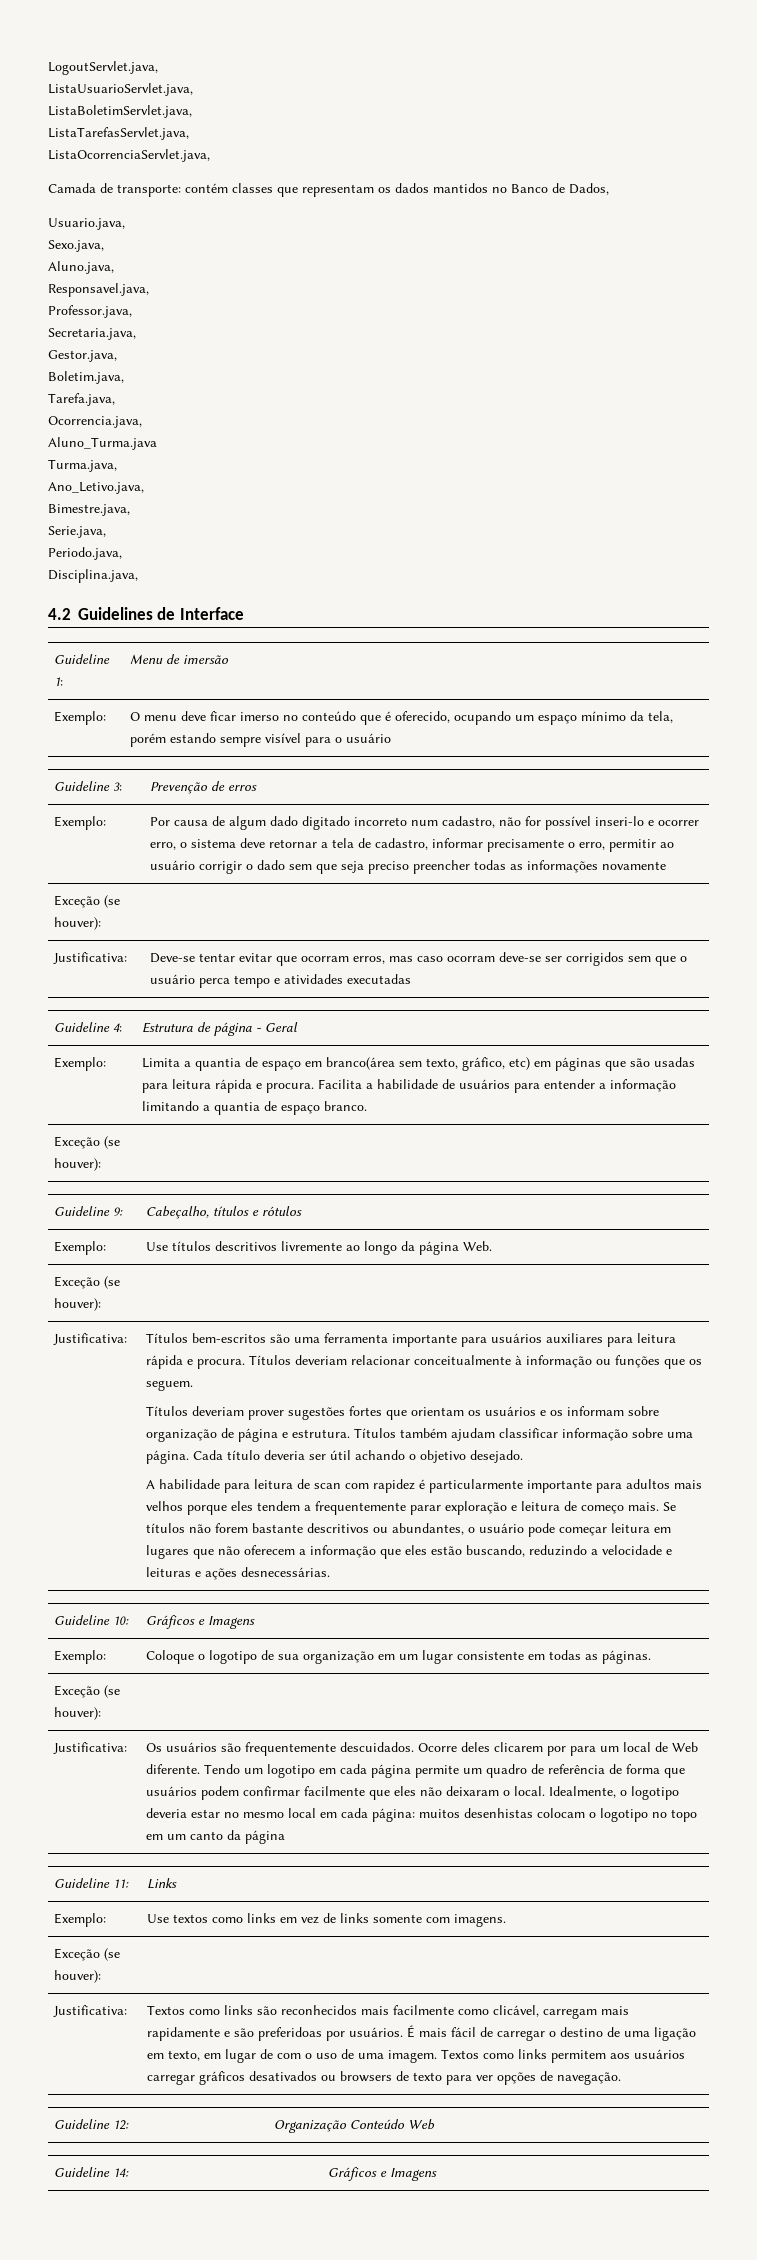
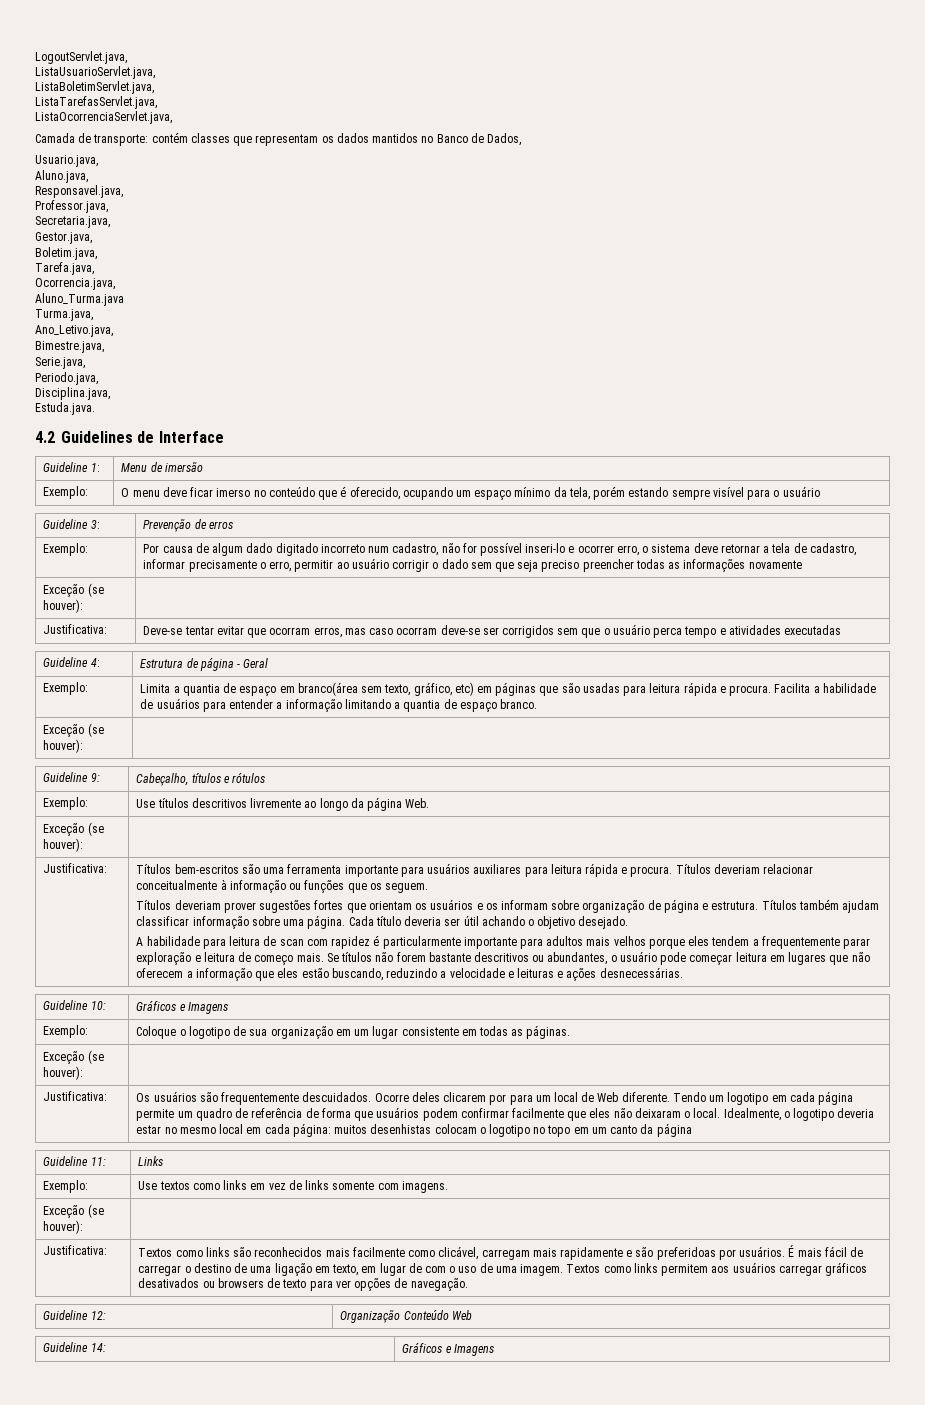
[48,240,104,252] // Sexo.java, -> (98, 161) none
(138, 576) none -> [35,402,95,415] // Estuda.java.

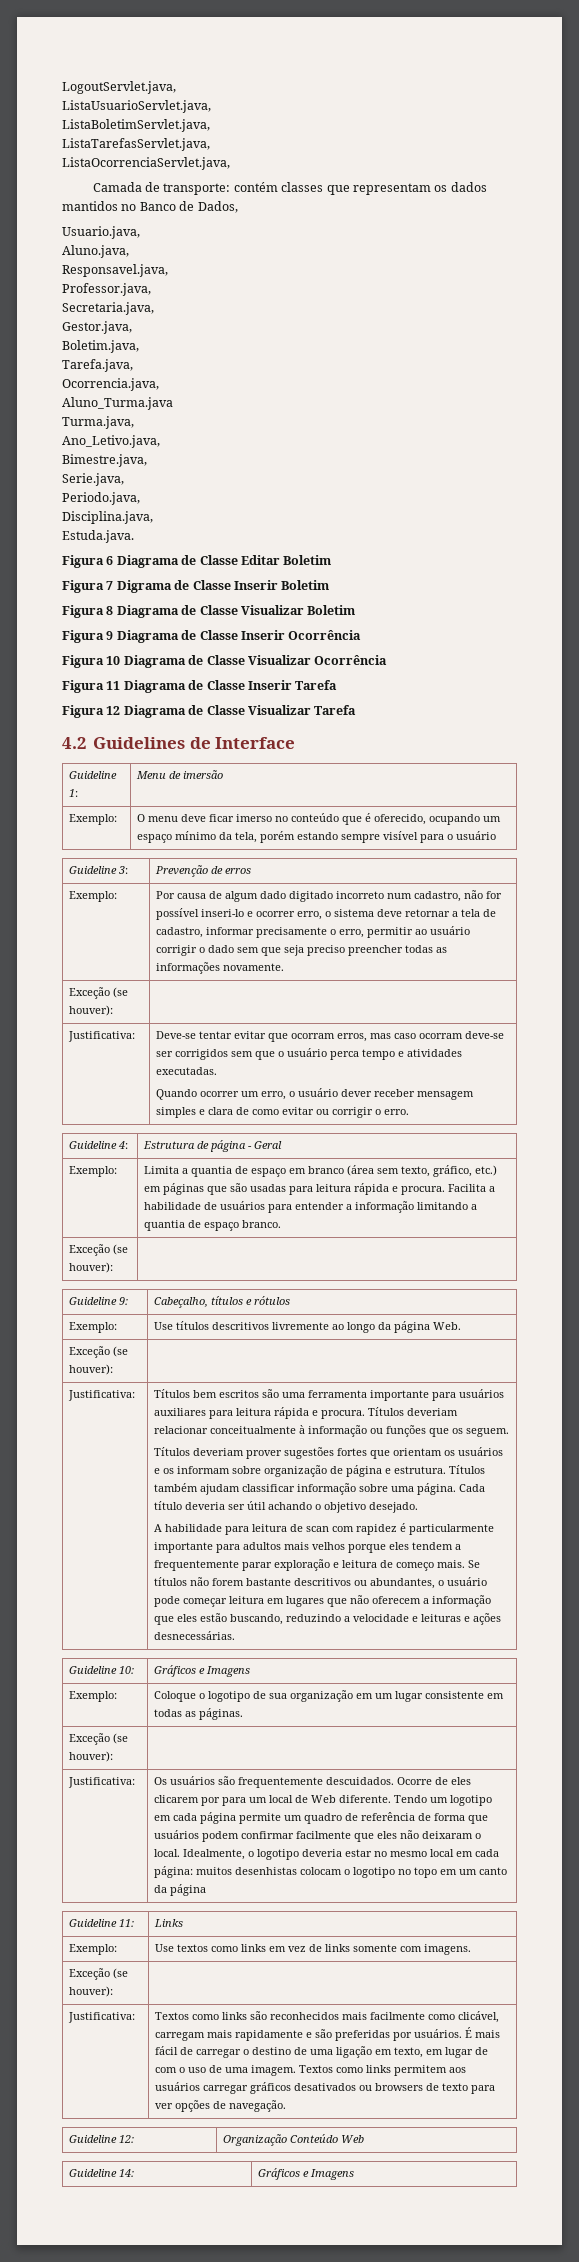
(95, 408) none -> [62,555,332,568] [62,580,330,593] [62,605,356,618] [62,630,362,643] [62,655,388,668] [62,680,338,693] [62,705,357,718] // Figura 6 Diagrama de Classe Editar Boletim // Figura 7 Digrama de Classe Inserir Boletim // Figura 8 Diagrama de Classe Visualizar Boletim // Figura 9 Diagrama de Classe Inserir Ocorrência // Figura 10 Diagrama de Classe Visualizar Ocorrência // Figura 11 Diagrama de Classe Inserir Tarefa // Figura 12 Diagrama de Classe Visualizar Tarefa
[748,560,802,569] novamente -> [223,963,285,971] novamente.
[784,625,842,635] executadas -> [156,1067,218,1075] [156,1088,475,1100] [156,1107,410,1118] executadas. // Quando ocorrer um erro, o usuário dever receber mensagem simples e clara de como evitar ou corrigir o erro.
[297,682,358,696] branco(área -> [308,1165,375,1176] branco (área
[454,682,474,696] etc) -> [475,1165,498,1176] etc.)
[174,864,239,874] bem-escritos -> [193,1390,260,1398] bem escritos
[411,1092,440,1102] deles -> [435,1777,472,1785] de eles
[656,1247,716,1260] preferidoas -> [335,2030,391,2041] preferidas

